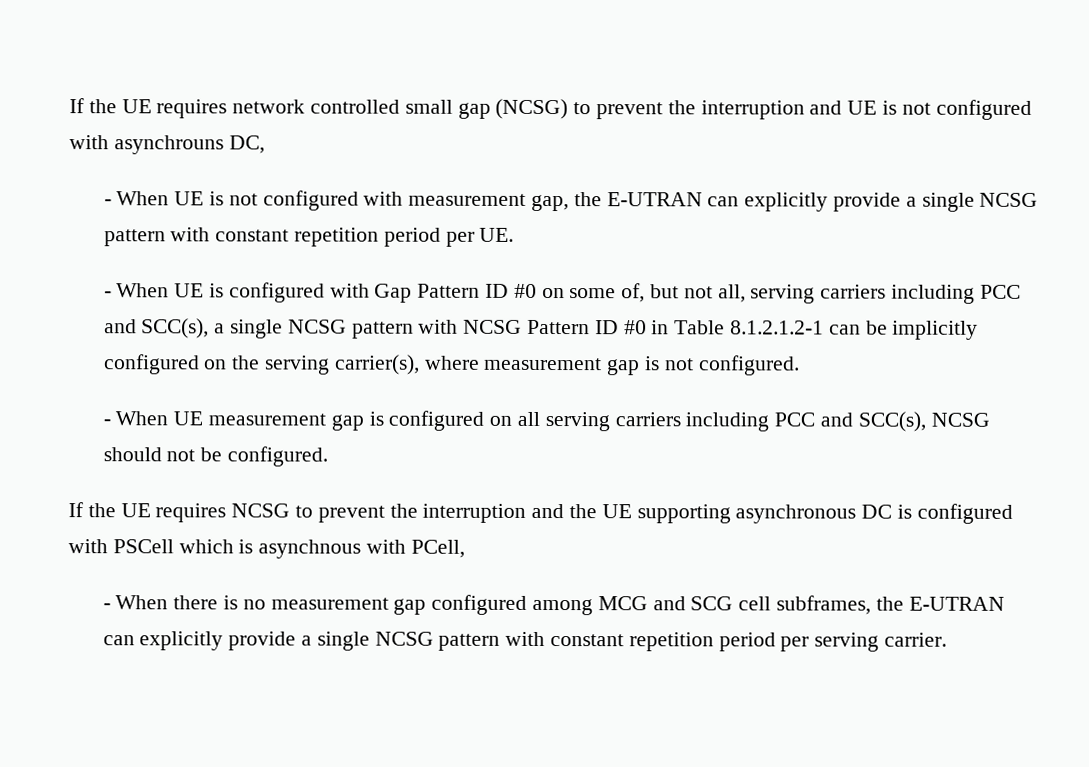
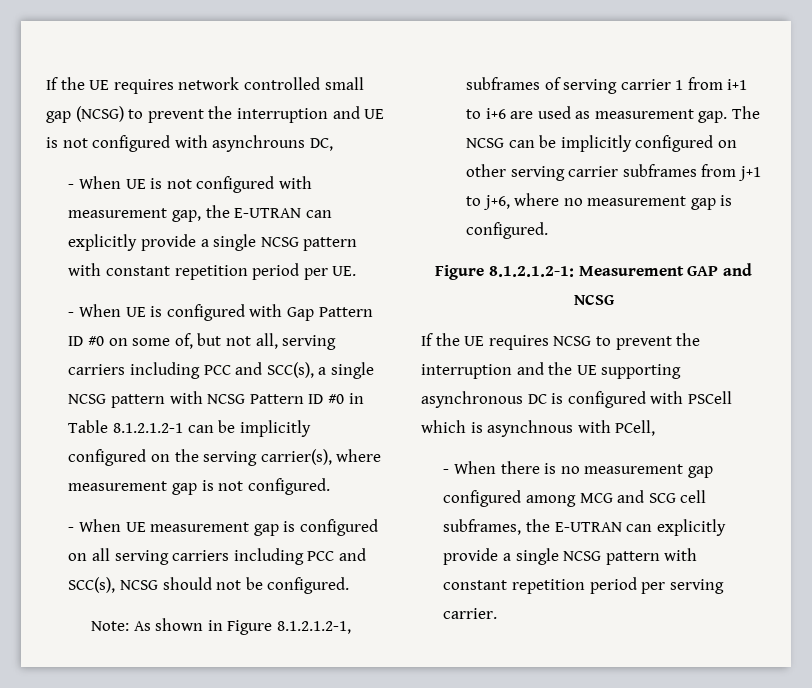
(329, 456) none -> [90,618,351,635] [465,77,748,94] [465,106,761,123] [465,135,737,152] [465,164,761,181] [465,193,733,210] [465,222,548,239] [435,263,752,280] [573,294,614,305] // Note: As shown in Figure 8.1.2.1.2-1, subframes of serving carrier 1 from i+1 to i+6 are used as measurement gap. The NCSG can be implicitly configured on other serving carrier subframes from j+1 to j+6, where no measurement gap is configured. // Figure 8.1.2.1.2-1: Measurement GAP and NCSG

